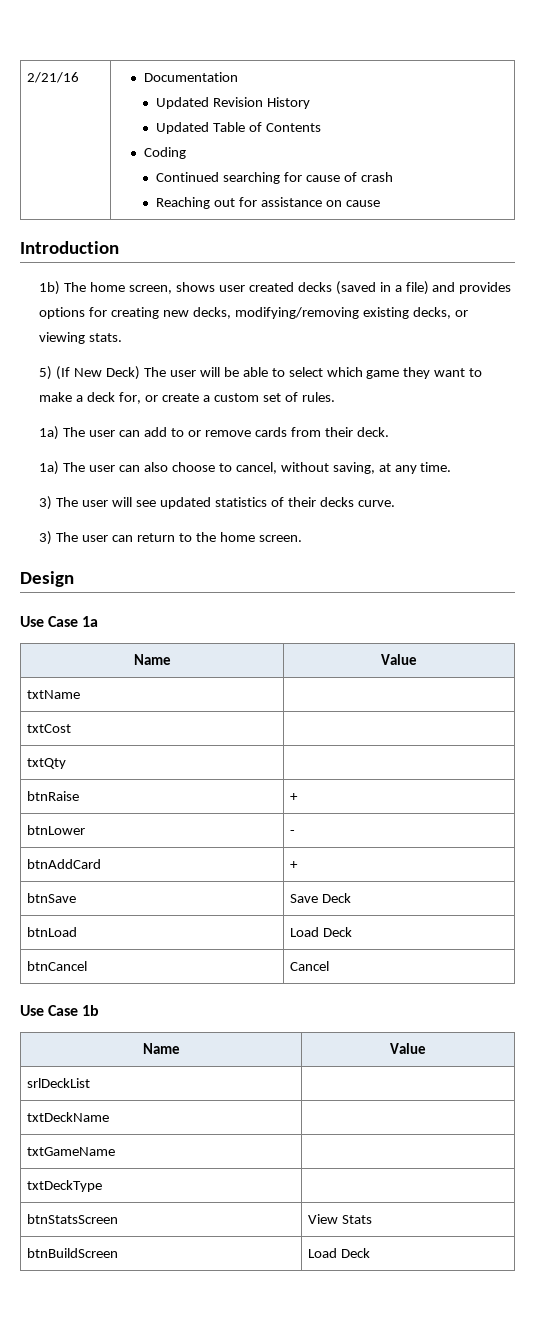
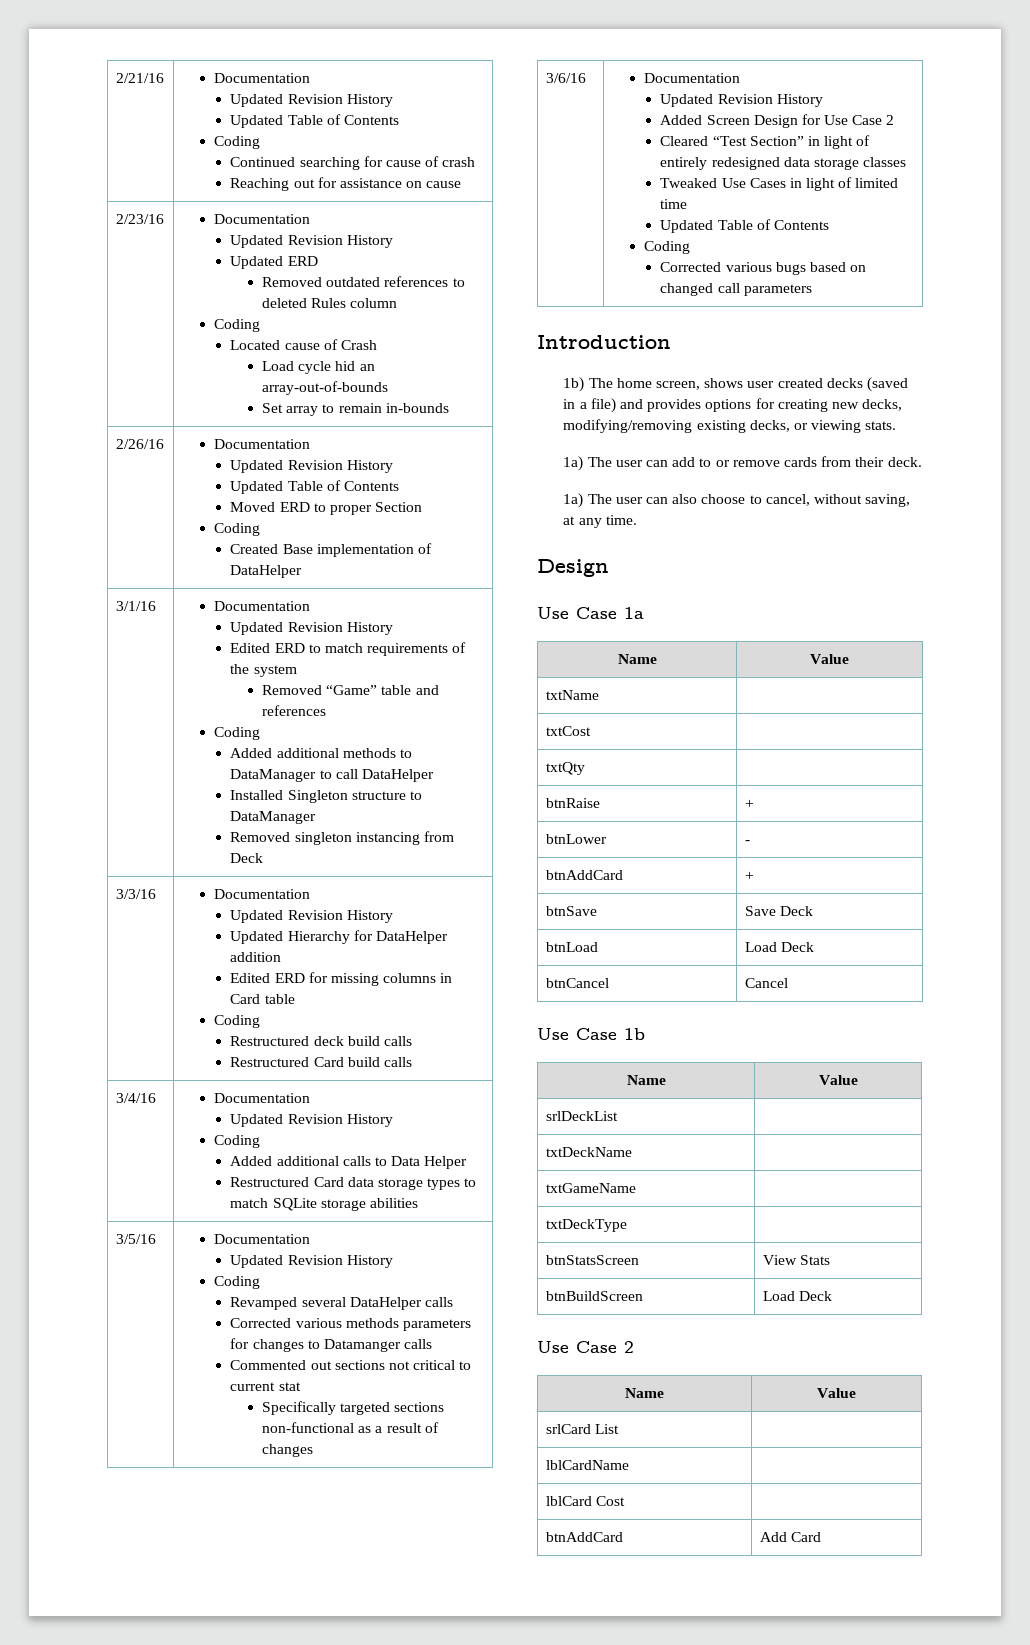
(380, 203) none -> [115,214,164,224] [214,214,311,224] [230,235,393,248] [230,256,318,269] [262,276,465,287] [262,298,398,308] [214,319,261,332] [230,339,377,350] [262,361,375,374] [262,381,389,395] [262,403,449,416] [115,439,164,449] [214,439,311,449] [230,460,393,473] [230,480,399,494] [230,502,423,515] [214,523,261,536] [230,543,432,557] [230,565,303,578] [115,601,156,611] [214,601,311,611] [230,622,393,635] [230,642,467,656] [230,664,297,677] [262,685,439,695] [262,705,327,716] [214,727,261,740] [230,748,412,758] [230,769,434,782] [230,790,422,803] [230,811,317,824] [230,831,454,845] [230,853,264,863] [115,889,156,899] [214,889,311,899] [230,910,393,923] [230,930,448,944] [230,952,282,962] [230,972,453,986] [230,994,295,1004] [214,1015,261,1028] [230,1036,412,1046] [230,1057,412,1067] [115,1093,156,1103] [214,1093,311,1103] [230,1114,393,1127] [214,1135,261,1148] [230,1156,468,1169] [230,1177,477,1190] [230,1198,418,1211] [115,1234,156,1244] [214,1234,311,1244] [230,1255,393,1268] [214,1276,261,1289] [230,1297,453,1310] [230,1318,471,1331] [230,1338,433,1352] [230,1360,472,1370] [230,1382,301,1391] [262,1401,445,1415] [262,1422,439,1433] [262,1444,314,1457] [545,73,586,83] [644,73,741,83] [660,94,823,107] [660,114,895,128] [660,135,871,149] [660,157,907,170] [660,177,899,191] [660,199,688,209] [660,219,829,233] [644,241,691,254] [660,262,867,275] [660,283,812,296] // 2/23/16 | Documentation // Updated Revision History // Updated ERD // Removed outdated references to deleted Rules column // Coding // Located cause of Crash // Load cycle hid an array-out-of-bounds // Set array to remain in-bounds // 2/26/16 | Documentation // Updated Revision History // Updated Table of Contents // Moved ERD to proper Section // Coding // Created Base implementation of DataHelper // 3/1/16 | Documentation // Updated Revision History // Edited ERD to match requirements of the system // Removed “Game” table and references // Coding // Added additional methods to DataManager to call DataHelper // Installed Singleton structure to DataManager // Removed singleton instancing from Deck // 3/3/16 | Documentation // Updated Revision History // Updated Hierarchy for DataHelper addition // Edited ERD for missing columns in Card table // Coding // Restructured deck build calls // Restructured Card build calls // 3/4/16 | Documentation // Updated Revision History // Coding // Added additional calls to Data Helper // Restructured Card data storage types to match SQLite storage abilities // 3/5/16 | Documentation // Updated Revision History // Coding // Revamped several DataHelper calls // Corrected various methods parameters for changes to Datamanger calls // Commented out sections not critical to current stat // Specifically targeted sections non-functional as a result of changes // 3/6/16 | Documentation // Updated Revision History // Added Screen Design for Use Case 2 // Cleared “Test Section” in light of entirely redesigned data storage classes // Tweaked Use Cases in light of limited time // Updated Table of Contents // Coding // Corrected various bugs based on changed call parameters
[39,366,483,380] [39,392,335,404] // 5) (If New Deck) The user will be able to select which game they want to make a deck for, or create a custom set of rules. -> (897, 425) none
[39,496,395,510] [39,531,302,545] // 3) The user will see updated statistics of their decks curve. // 3) The user can return to the home screen. -> (637, 520) none
(370, 1253) none -> [537,1341,634,1353] [625,1388,664,1398] [817,1388,856,1398] [545,1424,619,1434] [545,1460,629,1470] [545,1496,625,1506] [545,1532,623,1542] [759,1532,821,1542] // Use Case 2 // Name | Value // srlCard List | // lblCardName | // lblCard Cost | // btnAddCard | Add Card

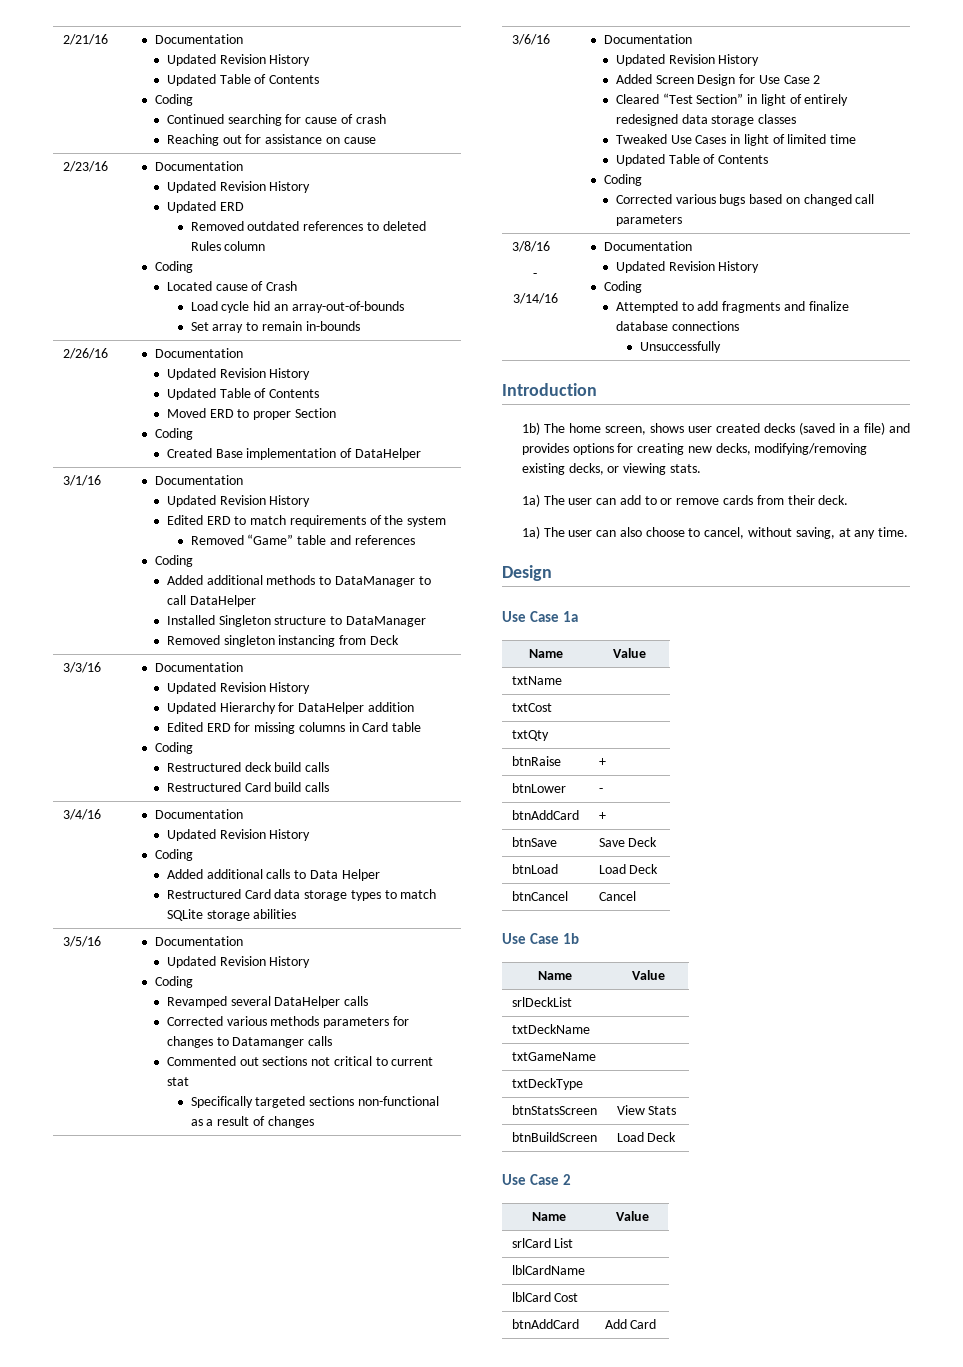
(812, 290) none -> [511,241,550,252] [533,273,537,278] [512,293,558,304] [603,241,692,251] [615,261,760,273] [603,281,642,293] [615,301,849,313] [615,321,739,331] [639,341,721,353] // 3/8/16 // - // 3/14/16 | Documentation // Updated Revision History // Coding // Attempted to add fragments and finalize database connections // Unsuccessfully

